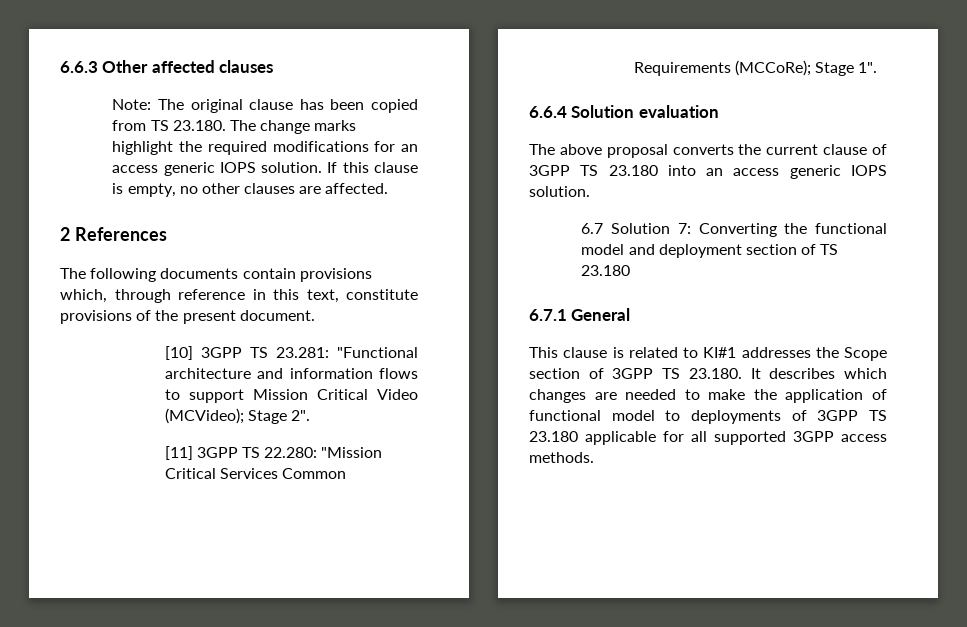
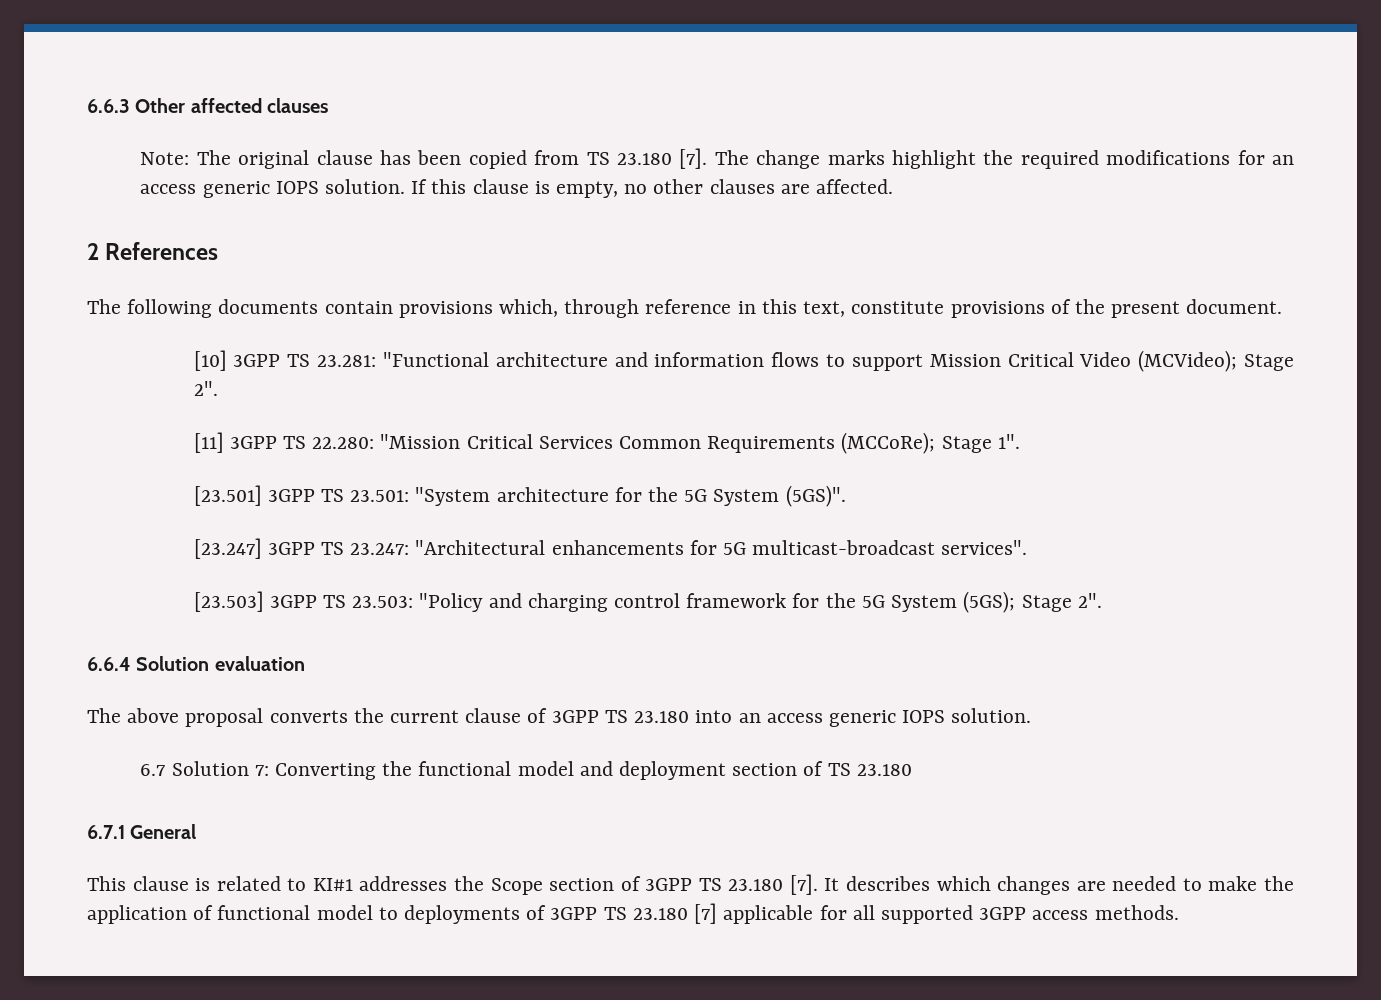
[172,120,226,131] 23.180. -> [616,148,708,169] 23.180 [7].
(878, 67) none -> [193,485,846,507] [193,538,1028,559] [193,591,1102,613] // [23.501] 3GPP TS 23.501: "System architecture for the 5G System (5GS)". // [23.247] 3GPP TS 23.247: "Architectural enhancements for 5G multicast-broadcast services". // [23.503] 3GPP TS 23.503: "Policy and charging control framework for the 5G System (5GS); Stage 2".
[688,368,742,379] 23.180. -> [728,874,818,895] 23.180 [7].
(578, 436) none -> [694,903,718,924] [7]

